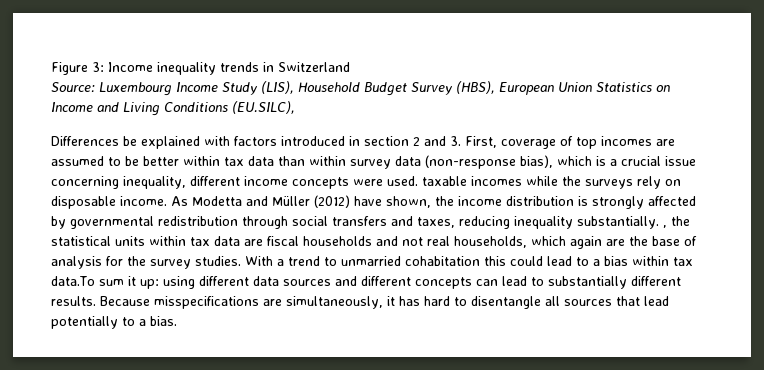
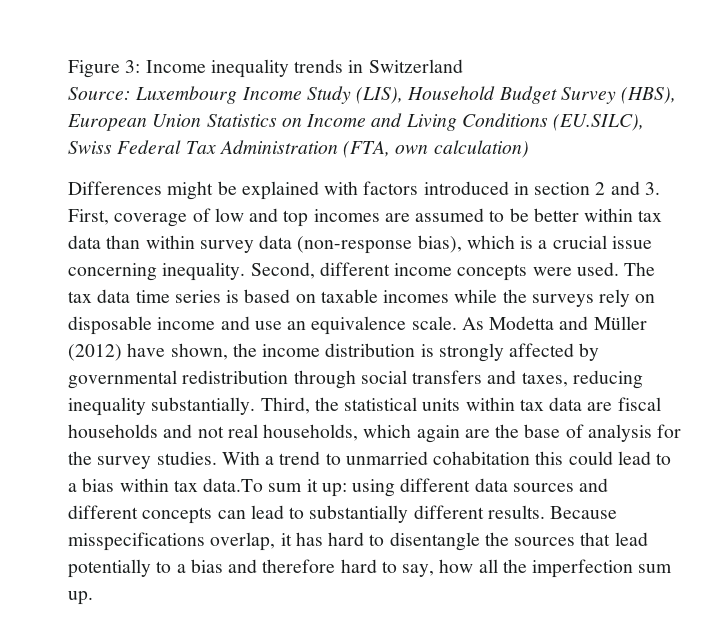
(295, 107) none -> [68,140,529,158] Swiss Federal Tax Administration (FTA, own calculation)
(119, 141) none -> [167,181,214,200] might
(573, 141) none -> [214,208,279,222] low and
[123,176,186,189] inequality, -> [162,262,315,281] inequality. Second,
(418, 181) none -> [624,262,656,276] [68,289,316,303] The tax data time series is based on
[120,196,167,206] income. -> [157,316,457,335] income and use an equivalence scale.
[663,225,667,228] , -> [260,397,310,414] Third,
[263,296,383,309] are simultaneously, -> [210,532,276,551] overlap,
[545,296,560,306] all -> [484,532,509,546] the
[150,316,177,326] bias. -> [190,559,673,578] [68,591,93,605] bias and therefore hard to say, how all the imperfection sum up.

